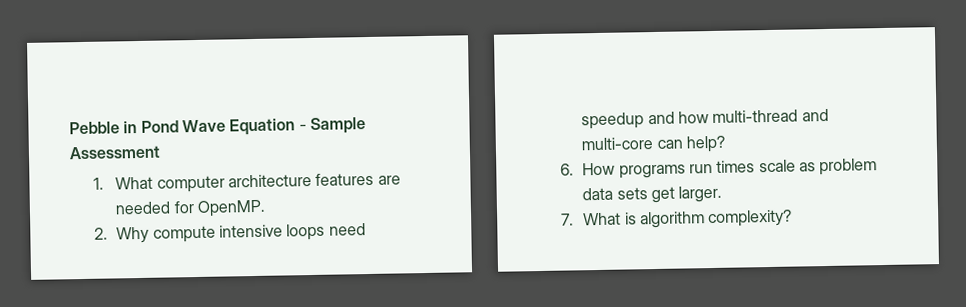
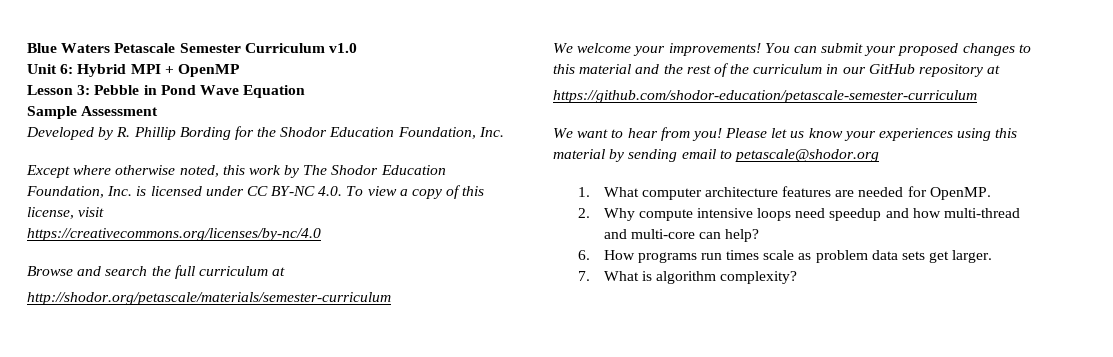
(69, 128) none -> [27,43,357,53] [27,64,240,77] [27,85,91,95] Blue Waters Petascale Semester Curriculum v1.0 // Unit 6: Hybrid MPI + OpenMP // Lesson 3:
[298,124,307,131] - -> (306, 91) //
(161, 152) none -> [26,126,504,140] [26,165,446,178] [26,185,485,199] [27,207,105,219] [27,228,321,241] [27,265,286,279] [27,292,391,305] [553,43,1031,56] [553,63,1001,77] [553,90,977,103] [553,127,1018,141] [553,149,879,162] // Developed by R. Phillip Bording for the Shodor Education Foundation, Inc. // Except where otherwise noted, this work by The Shodor Education Foundation, Inc. is licensed under CC BY-NC 4.0. To view a copy of this license, visit // https://creativecommons.org/licenses/by-nc/4.0 // Browse and search the full curriculum at // http://shodor.org/petascale/materials/semester-curriculum // We welcome your improvements! You can submit your proposed changes to this material and the rest of the curriculum in our GitHub repository at // https://github.com/shodor-education/petascale-semester-curriculum // We want to hear from you! Please let us know your experiences using this material by sending email to petascale@shodor.org

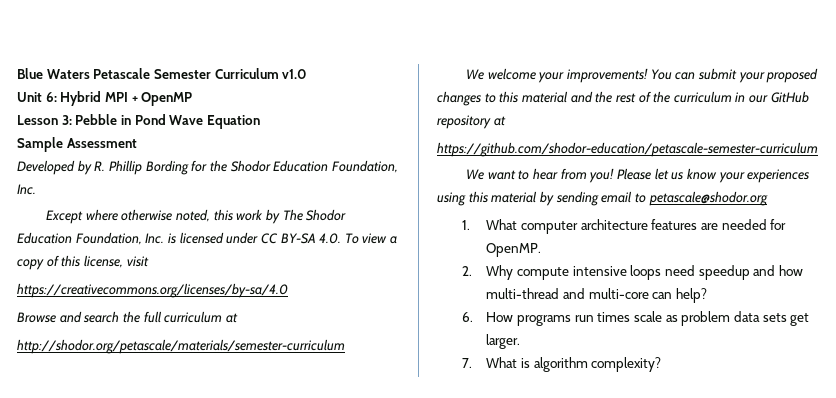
[271,186,316,196] BY-NC -> [280,233,316,244] BY-SA
[27,228,321,241] https://creativecommons.org/licenses/by-nc/4.0 -> [17,283,288,298] https://creativecommons.org/licenses/by-sa/4.0

